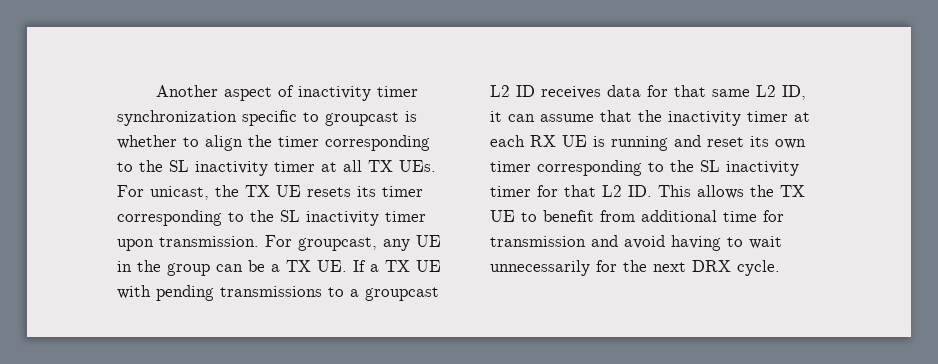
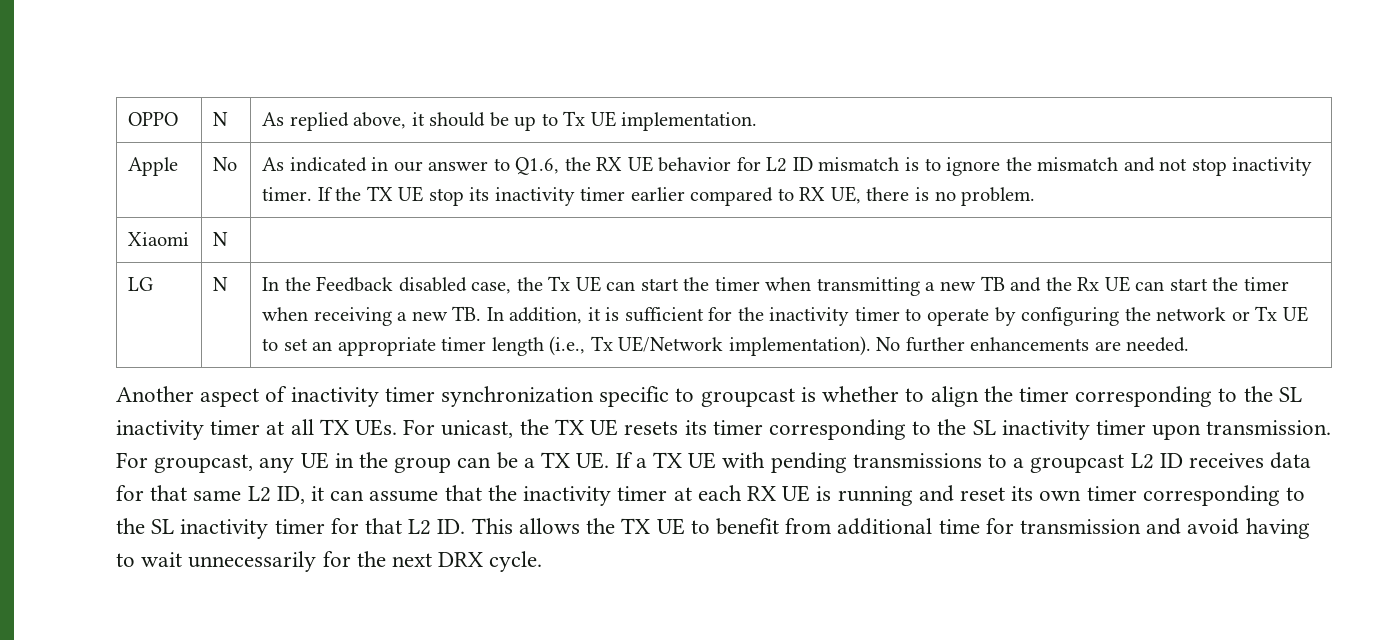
(156, 91) none -> [127,112,178,126] [212,112,228,126] [261,111,758,131] [127,157,178,176] [212,157,237,171] [261,156,1313,176] [261,186,1036,206] [127,232,189,246] [212,232,228,246] [127,277,153,291] [212,277,228,291] [261,276,1289,296] [261,306,1308,326] [261,336,1190,356] OPPO | N | As replied above, it should be up to Tx UE implementation. // Apple | No | As indicated in our answer to Q1.6, the RX UE behavior for L2 ID mismatch is to ignore the mismatch and not stop inactivity timer. If the TX UE stop its inactivity timer earlier compared to RX UE, there is no problem. // Xiaomi | N | // LG | N | In the Feedback disabled case, the Tx UE can start the timer when transmitting a new TB and the Rx UE can start the timer when receiving a new TB. In addition, it is sufficient for the inactivity timer to operate by configuring the network or Tx UE to set an appropriate timer length (i.e., Tx UE/Network implementation). No further enhancements are needed. //

